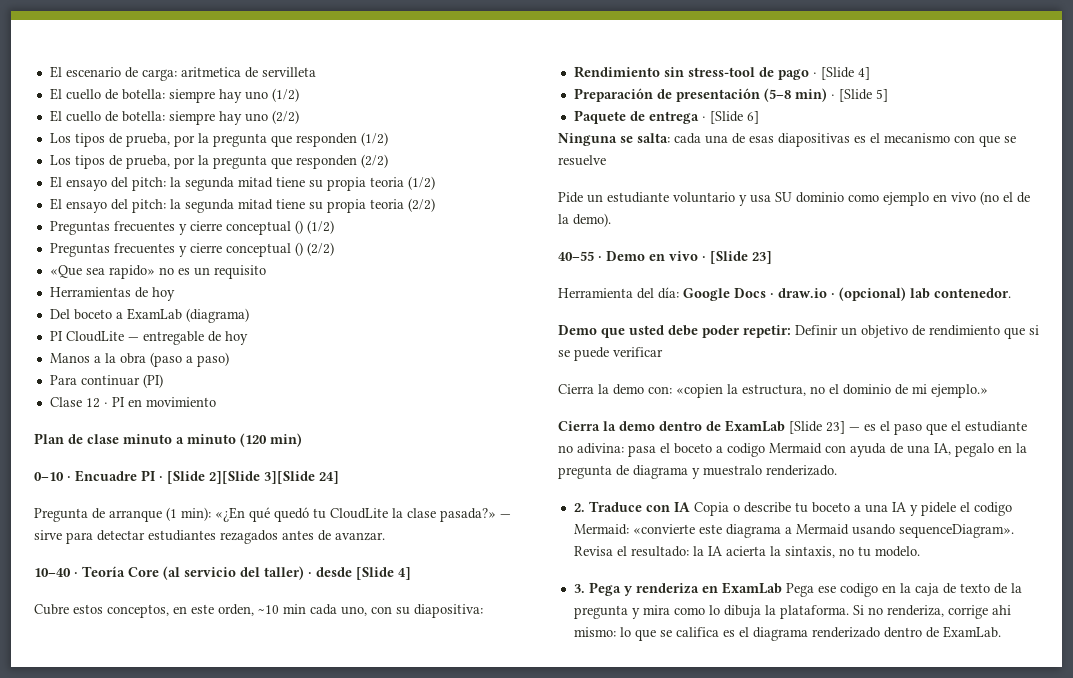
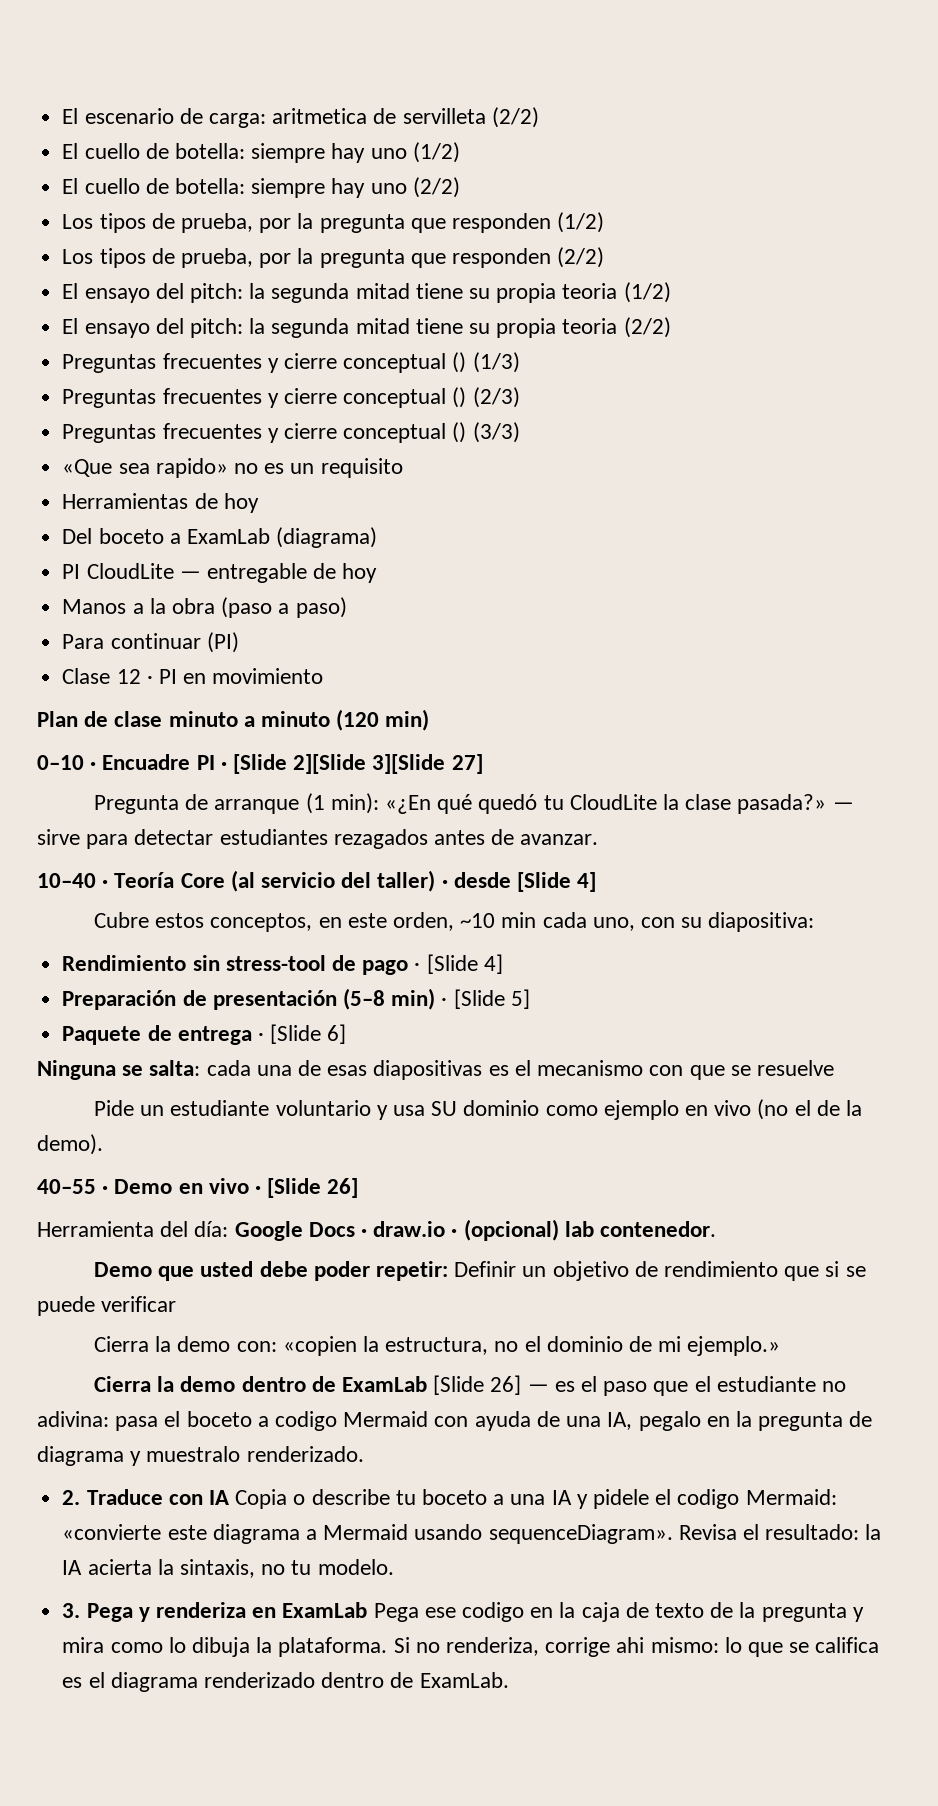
(316, 72) none -> [491,107,539,128] (2/2)
[306,220,334,234] [49,242,334,257] (1/2) // Preguntas frecuentes y cierre conceptual () (2/2) -> [472,352,520,373] [62,387,520,408] [62,422,520,443] (1/3) // Preguntas frecuentes y cierre conceptual () (2/3) // Preguntas frecuentes y cierre conceptual () (3/3)
[319,471,339,484] 24] -> [451,754,483,774] 27]
[752,251,772,264] 23] -> [327,1178,359,1198] 26]
[826,421,845,434] 23] -> [490,1375,522,1395] 26]

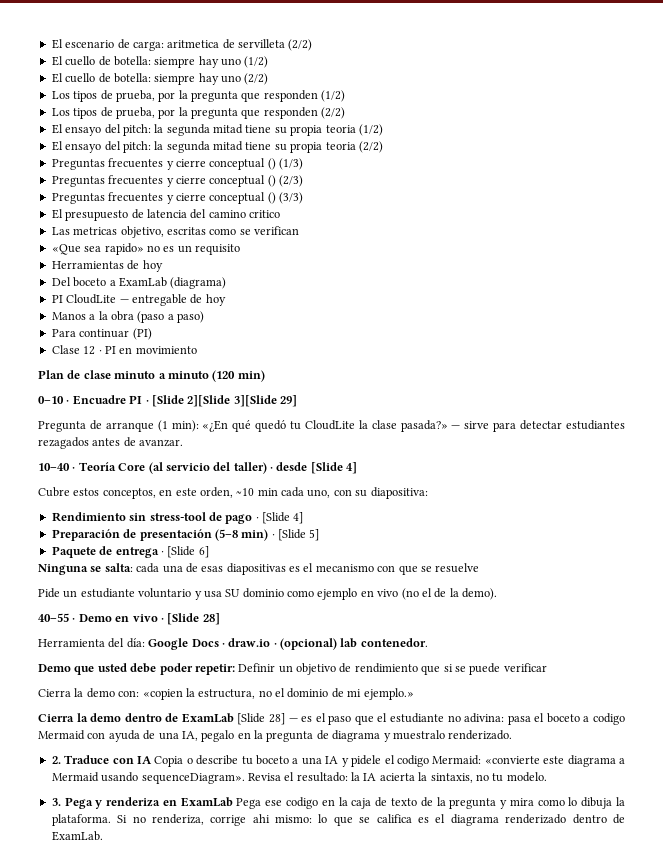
(520, 432) none -> [51,209,280,221] [51,226,299,238] // El presupuesto de latencia del camino critico // Las metricas objetivo, escritas como se verifican
[451,754,483,774] 27] -> [280,395,297,407] 29]
[327,1178,359,1198] 26] -> [202,613,220,625] 28]
[490,1375,522,1395] 26] -> [269,713,285,725] 28]

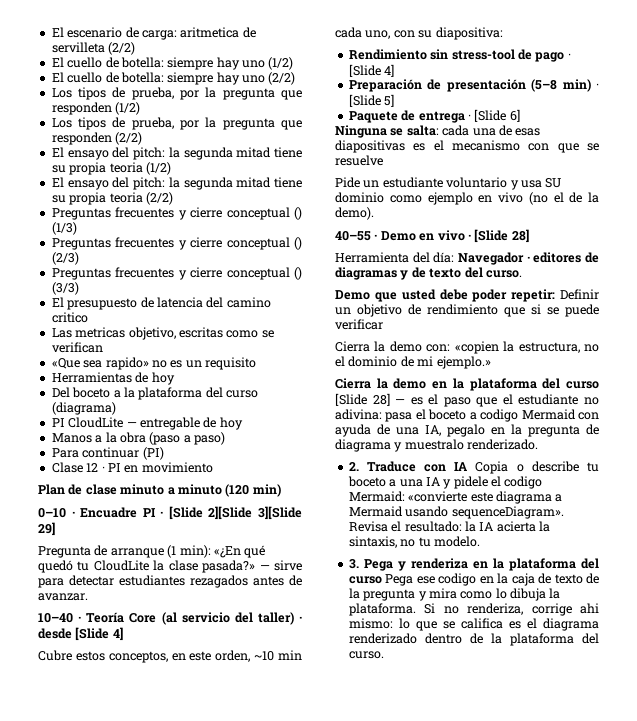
[118,277,167,287] ExamLab -> [123,387,258,400] la plataforma del curso
[148,638,428,650] Google Docs · draw.io · (opcional) lab contenedor. -> [458,252,599,265] [335,267,522,280] Navegador · editores de diagramas y de texto del curso.
[124,713,234,723] dentro de ExamLab -> [432,378,599,391] en la plataforma del curso
[180,797,233,807] ExamLab -> [492,558,599,571] [348,576,382,584] la plataforma del curso
[51,831,103,841] ExamLab. -> [490,633,599,646] [348,651,384,659] la plataforma del curso.

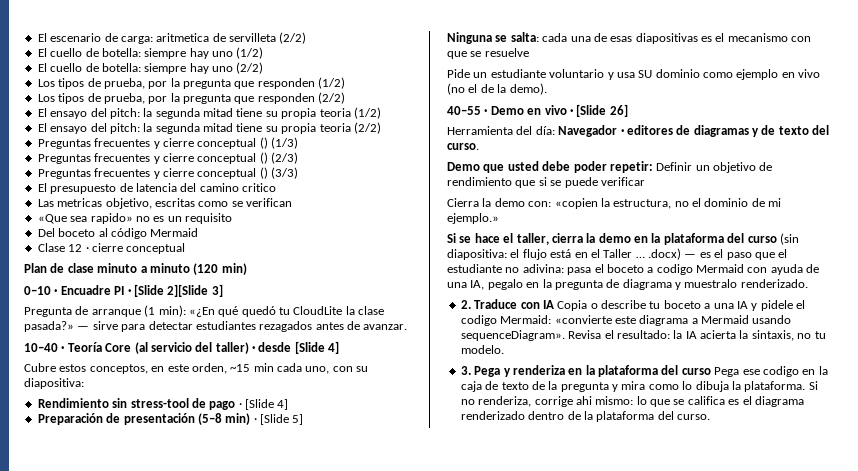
[51,372,175,385] // Herramientas de hoy -> (232, 218) none
[113,387,258,400] [51,402,116,415] [51,417,243,430] [51,432,225,445] [51,447,164,460] a la plataforma del curso (diagrama) // PI CloudLite — entregable de hoy // Manos a la obra (paso a paso) // Para continuar (PI) -> [98,228,199,239] al código Mermaid
[107,462,213,473] PI en movimiento -> [91,243,186,254] cierre conceptual
[258,506,302,520] [38,522,55,536] 3][Slide 29] -> [211,284,223,297] 3]
[254,651,275,661] ~10 -> [230,364,251,372] ~15
[348,109,520,123] // Paquete de entrega · [Slide 6] -> (304, 419) none
[511,229,529,243] 28] -> [609,104,628,117] 26]
[335,378,371,389] Cierra -> [447,233,583,245] Si se hace el taller, cierra
[335,393,390,406] [Slide 28] -> [779,233,799,245] [447,248,681,260] (sin diapositiva: el flujo está en el Taller … .docx)

